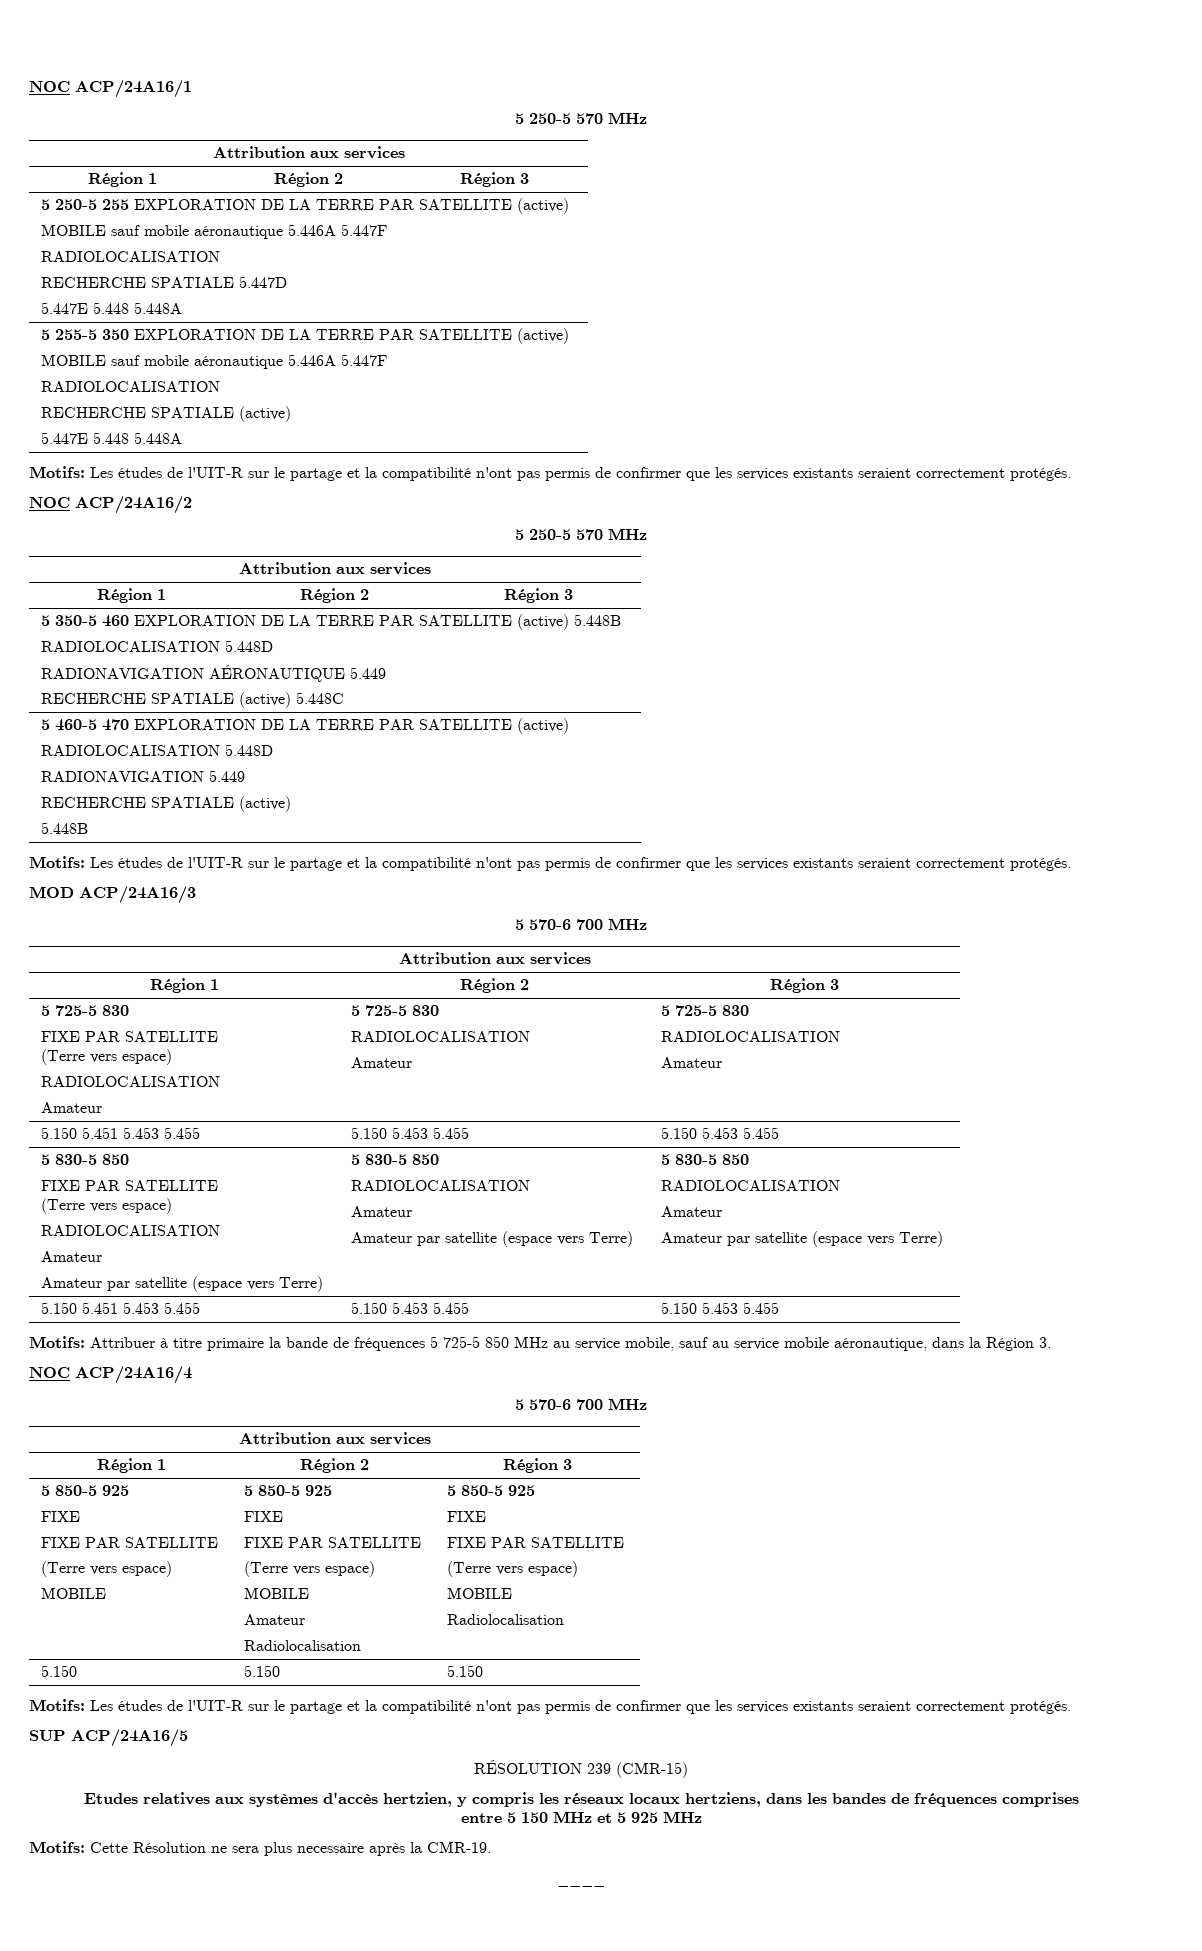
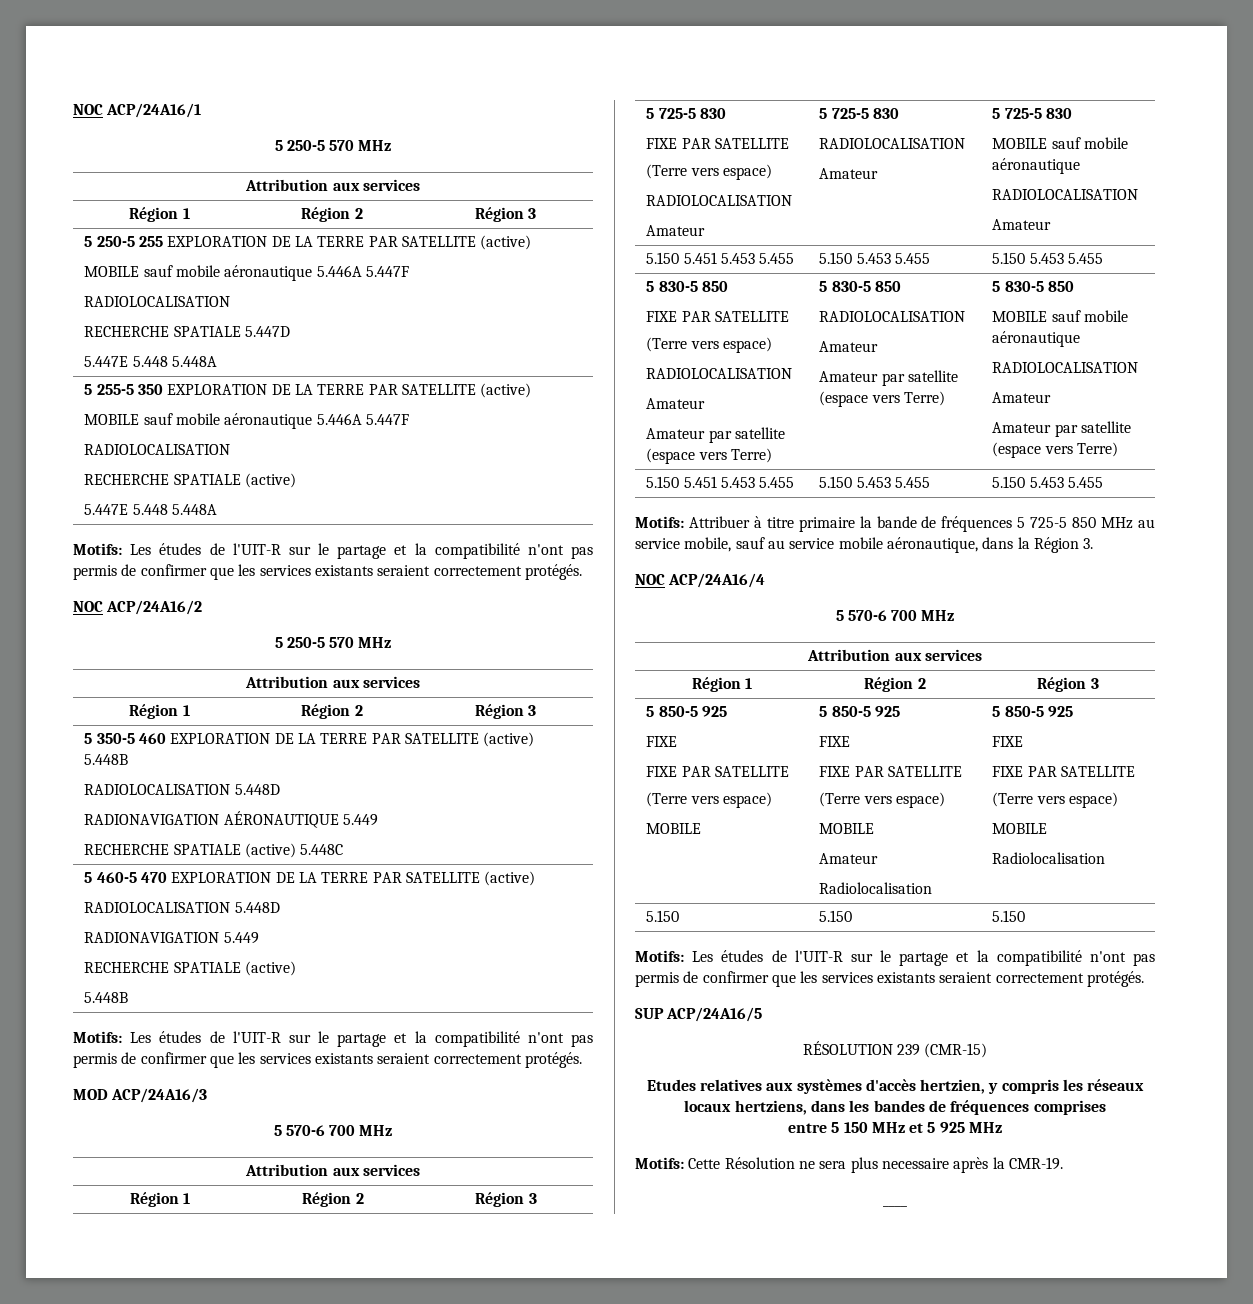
(750, 1010) none -> [992,137,1128,149] [992,158,1081,174] // MOBILE sauf mobile aéronautique
(750, 1159) none -> [992,310,1128,322] [992,331,1081,347] // MOBILE sauf mobile aéronautique

